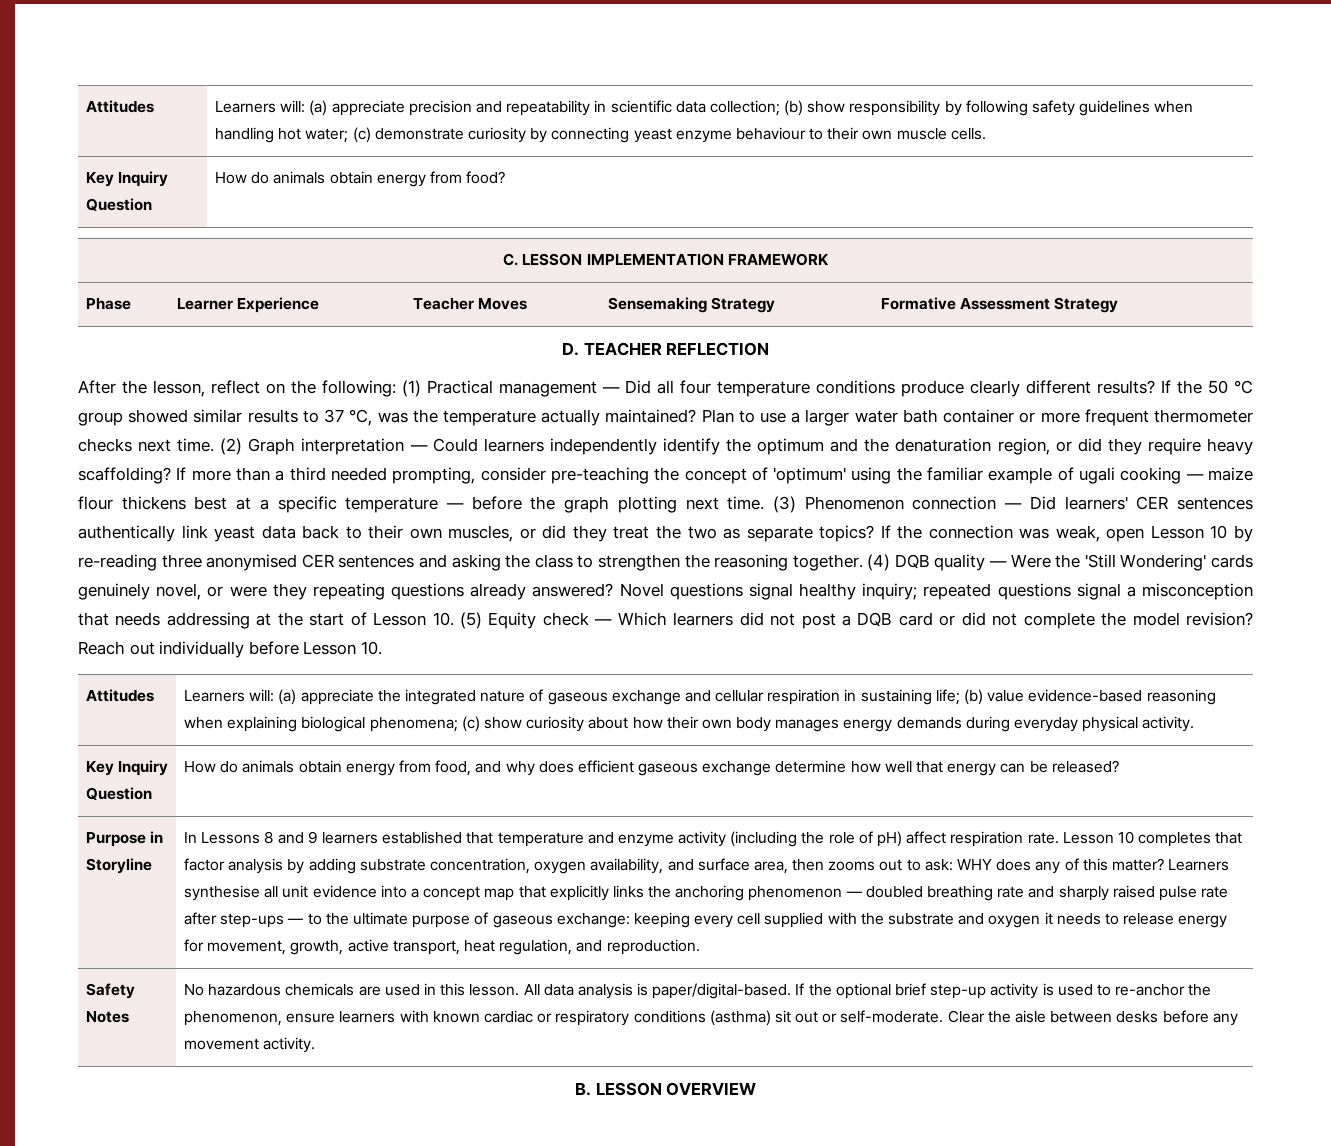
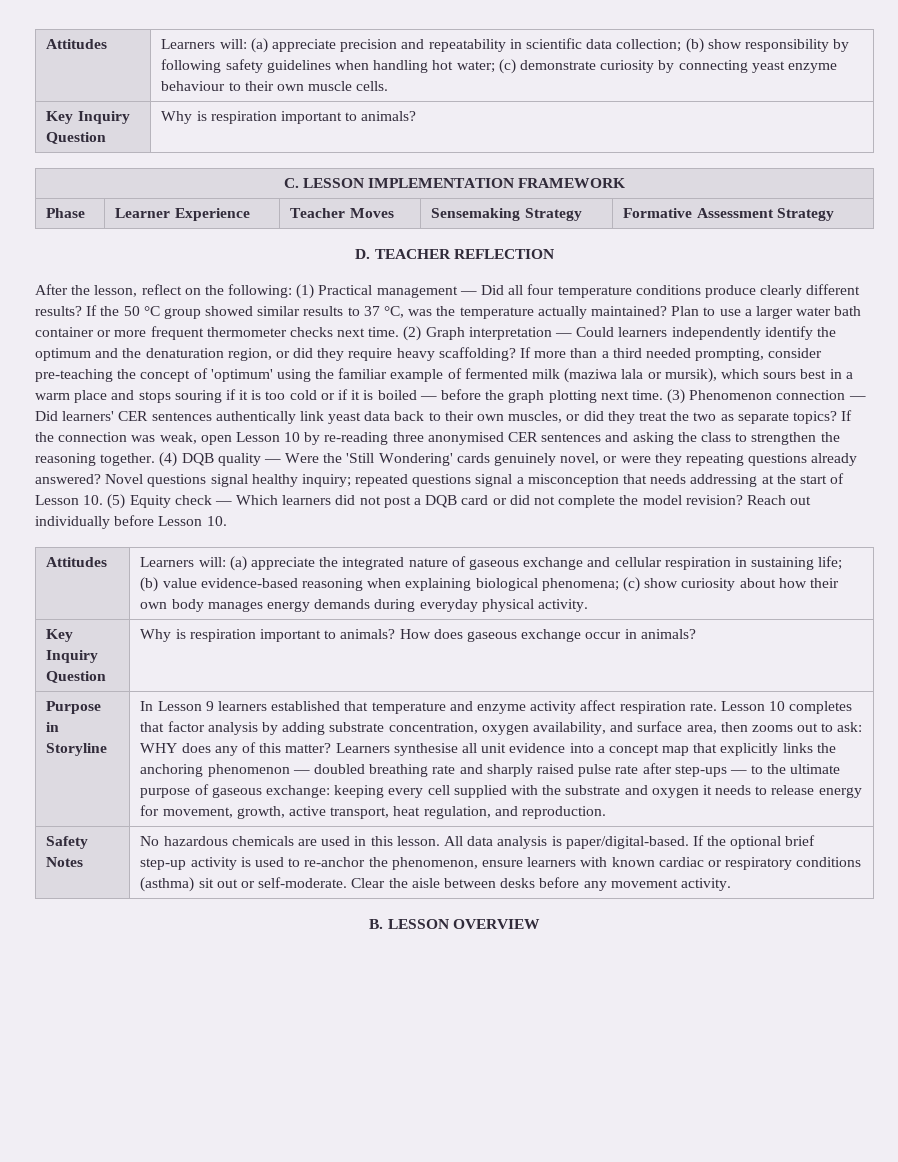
[215,171,506,187] How do animals obtain energy from food? -> [161,111,417,124] Why is respiration important to animals?
[1079,467,1254,484] [78,496,439,513] ugali cooking — maize flour thickens best at a specific temperature -> [464,368,853,383] [35,389,417,403] fermented milk (maziwa lala or mursik), which sours best in a warm place and stops souring if it is too cold or if it is boiled
[184,760,1119,776] How do animals obtain energy from food, and why does efficient gaseous exchange determine how well that energy can be released? -> [140,629,696,642] Why is respiration important to animals? How does gaseous exchange occur in animals?
[201,831,304,844] Lessons 8 and -> [157,701,202,711] Lesson
[730,831,902,847] (including the role of pH) -> (577, 707) none

